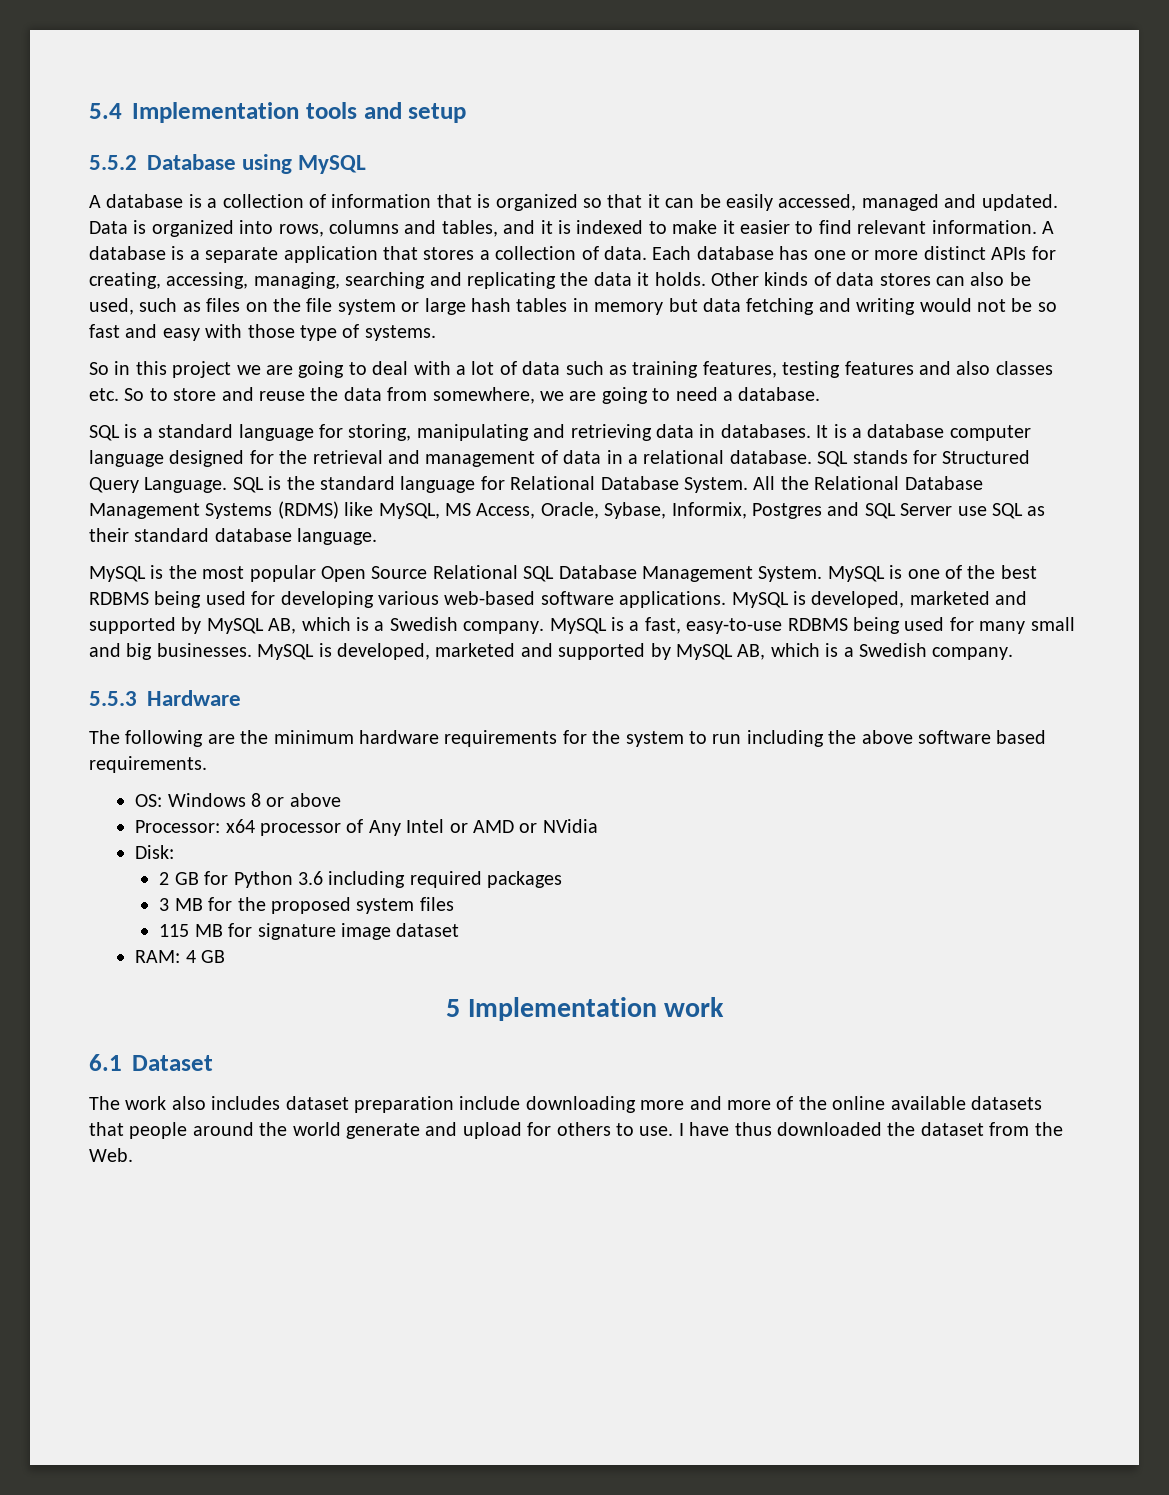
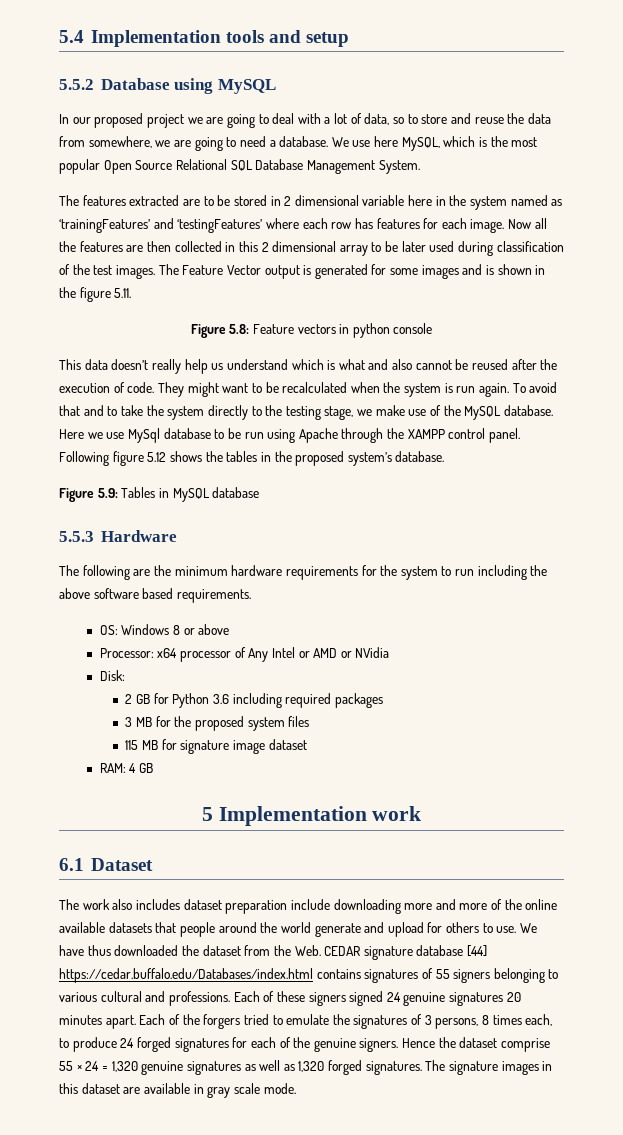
[89,194,1058,211] [89,220,1054,237] [89,246,1056,263] [89,272,1031,289] [89,298,1057,315] [89,324,436,341] [89,361,167,375] A database is a collection of information that is organized so that it can be easily accessed, managed and updated. Data is organized into rows, columns and tables, and it is indexed to make it easier to find relevant information. A database is a separate application that stores a collection of data. Each database has one or more distinct APIs for creating, accessing, managing, searching and replicating the data it holds. Other kinds of data stores can also be used, such as files on the file system or large hash tables in memory but data fetching and writing would not be so fast and easy with those type of systems. // So in this -> [59,113,144,128] In our proposed
[522,361,1053,378] [89,388,145,401] data such as training features, testing features and also classes etc. So -> [364,113,405,125] data, so
[89,424,1031,441] [89,450,1031,467] [89,476,983,493] [89,501,1046,519] [89,528,378,545] [89,566,146,582] // SQL is a standard language for storing, manipulating and retrieving data in databases. It is a database computer language designed for the retrieval and management of data in a relational database. SQL stands for Structured Query Language. SQL is the standard language for Relational Database System. All the Relational Database Management Systems (RDMS) like MySQL, MS Access, Oracle, Sybase, Informix, Postgres and SQL Server use SQL as their standard database language. // MySQL -> [331,136,476,151] We use here MySQL, which
[827,565,1037,582] [89,591,1028,608] [89,617,1075,634] [89,643,1014,660] MySQL is one of the best RDBMS being used for developing various web-based software applications. MySQL is developed, marketed and supported by MySQL AB, which is a Swedish company. MySQL is a fast, easy-to-use RDBMS being used for many small and big businesses. MySQL is developed, marketed and supported by MySQL AB, which is a Swedish company. -> [59,195,563,210] [59,218,547,233] [59,241,564,256] [59,264,546,279] [59,287,132,302] [190,323,433,338] [59,359,558,374] [59,382,558,397] [59,405,553,420] [59,428,521,443] [59,451,445,466] [59,487,260,502] // The features extracted are to be stored in 2 dimensional variable here in the system named as ‘trainingFeatures’ and ‘testingFeatures’ where each row has features for each image. Now all the features are then collected in this 2 dimensional array to be later used during classification of the test images. The Feature Vector output is generated for some images and is shown in the figure 5.11. // Figure 5.8: Feature vectors in python console // This data doesn’t really help us understand which is what and also cannot be reused after the execution of code. They might want to be recalculated when the system is run again. To avoid that and to take the system directly to the testing stage, we make use of the MySQL database. Here we use MySql database to be run using Apache through the XAMPP control panel. Following figure 5.12 shows the tables in the proposed system’s database. // Figure 5.9: Tables in MySQL database
[678,1123,684,1136] I -> [520,923,538,933] We
(133, 1155) none -> [324,945,488,960] [59,968,559,983] [59,991,521,1006] [59,1014,553,1029] [59,1037,551,1052] [59,1060,553,1075] [59,1083,296,1098] CEDAR signature database [44] https://cedar.buffalo.edu/Databases/index.html contains signatures of 55 signers belonging to various cultural and professions. Each of these signers signed 24 genuine signatures 20 minutes apart. Each of the forgers tried to emulate the signatures of 3 persons, 8 times each, to produce 24 forged signatures for each of the genuine signers. Hence the dataset comprise 55 × 24 = 1,320 genuine signatures as well as 1,320 forged signatures. The signature images in this dataset are available in gray scale mode.

